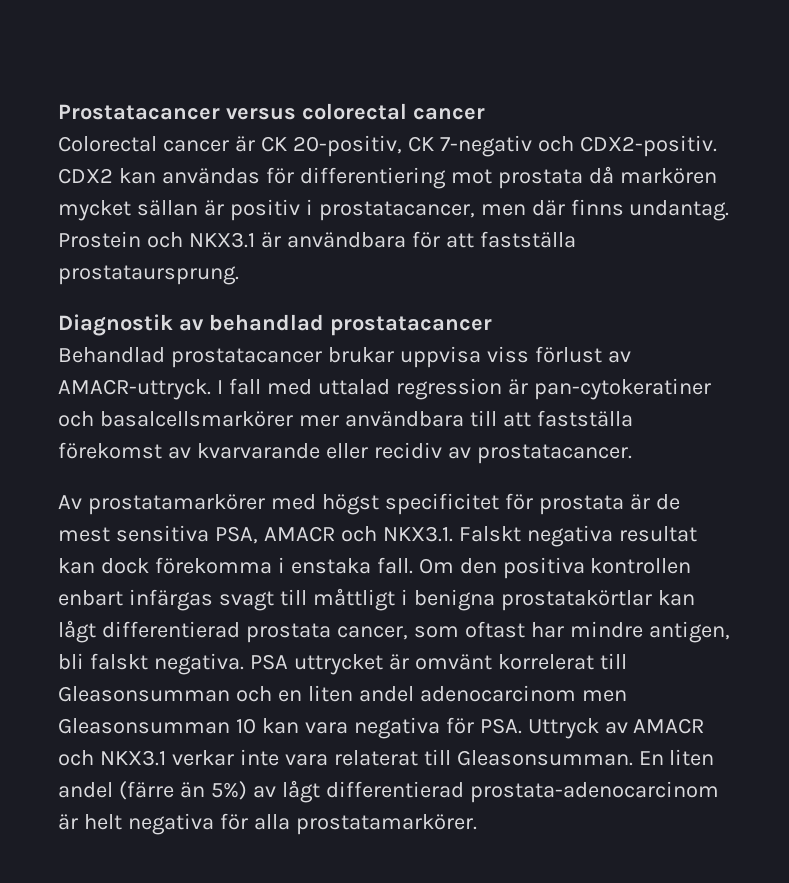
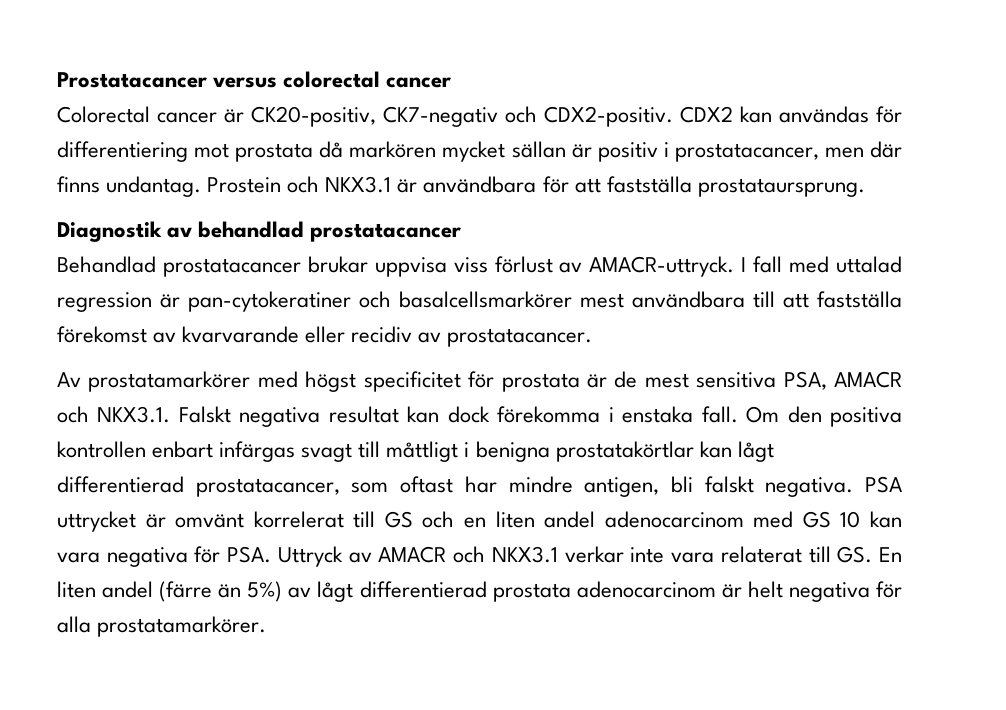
[260,135,532,157] CK 20-positiv, CK 7-negativ -> [251,106,498,127] CK20-positiv, CK7-negativ
[298,415,339,427] mer -> [580,293,624,308] mest
[245,623,408,643] prostata cancer, -> [195,478,340,497] prostatacancer,
[58,686,230,702] Gleasonsumman -> [384,511,413,528] GS
[581,690,627,702] [58,718,230,734] men Gleasonsumman -> [753,511,831,528] med GS
[456,750,633,766] Gleasonsumman. -> [837,546,873,563] GS.
[469,781,719,803] prostata-adenocarcinom -> [492,581,716,602] prostata adenocarcinom

